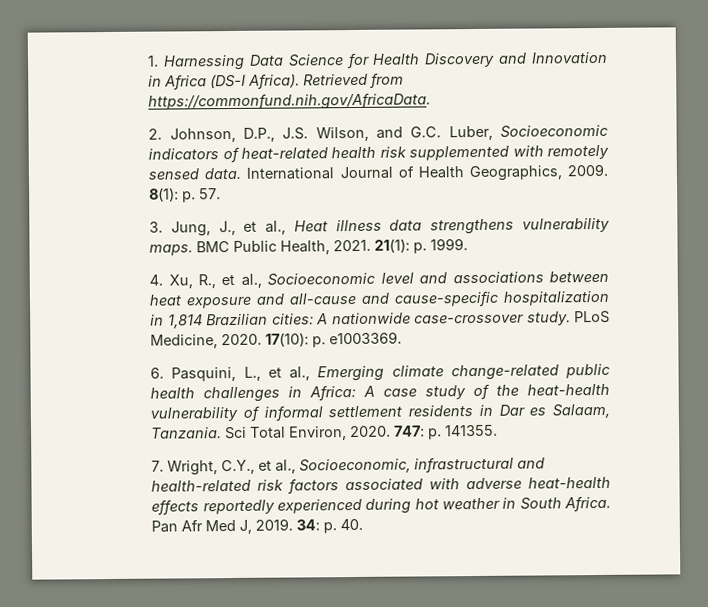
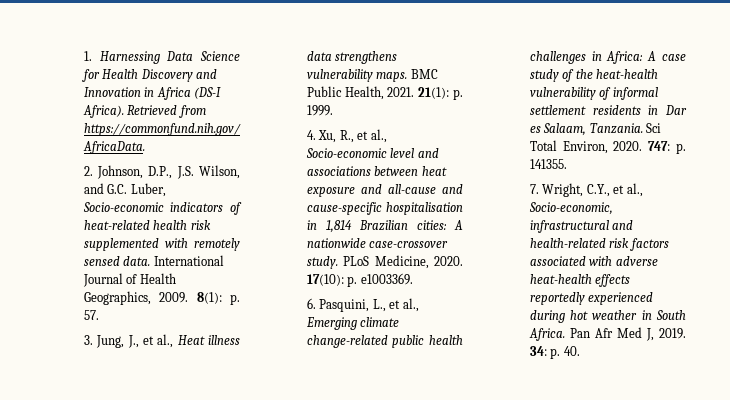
[499,124,608,138] Socioeconomic -> [82,202,164,212] Socio-economic
[267,272,376,286] Socioeconomic -> [305,148,387,158] Socio-economic
[502,290,610,306] hospitalization -> [386,202,463,215] hospitalisation
[299,458,412,474] Socioeconomic, -> [528,202,613,215] Socio-economic,

